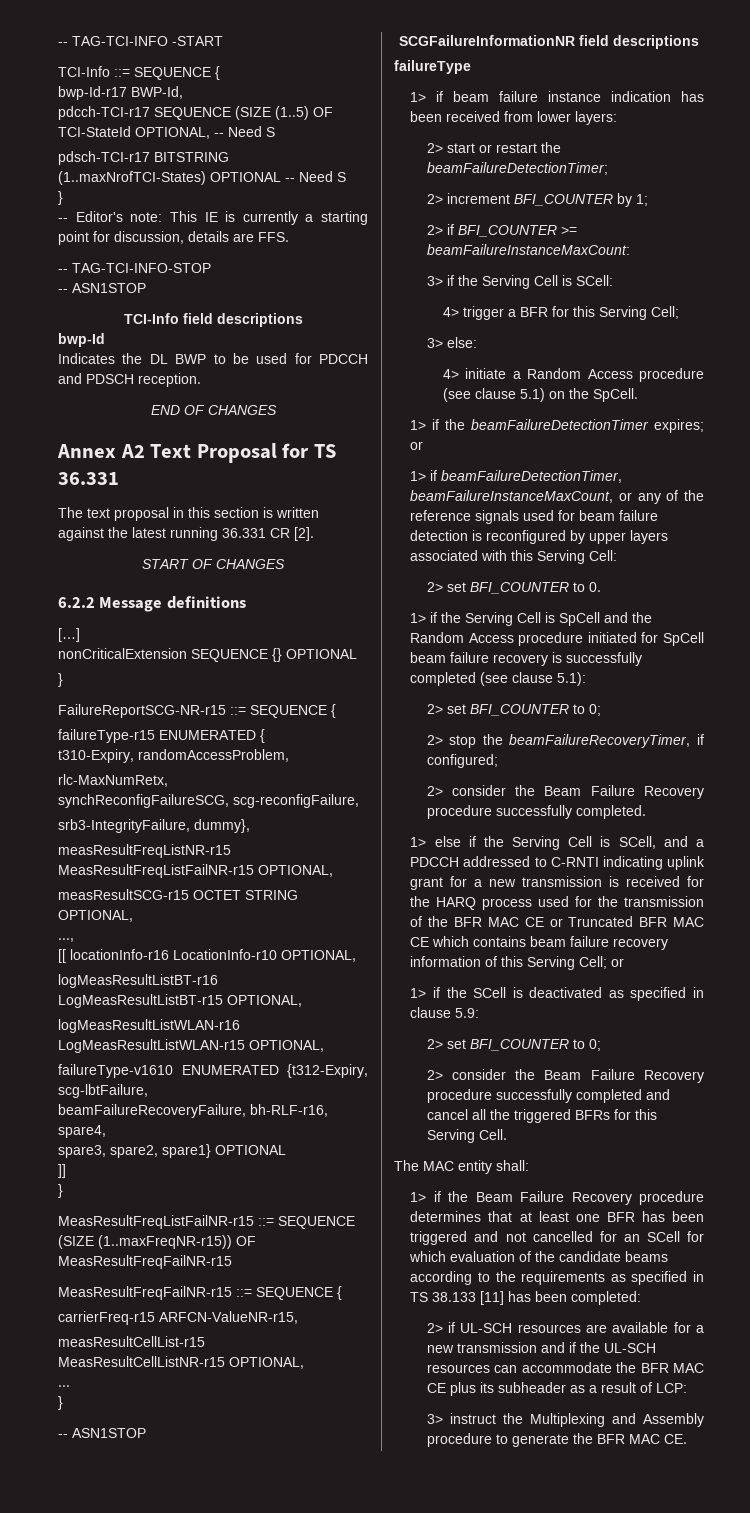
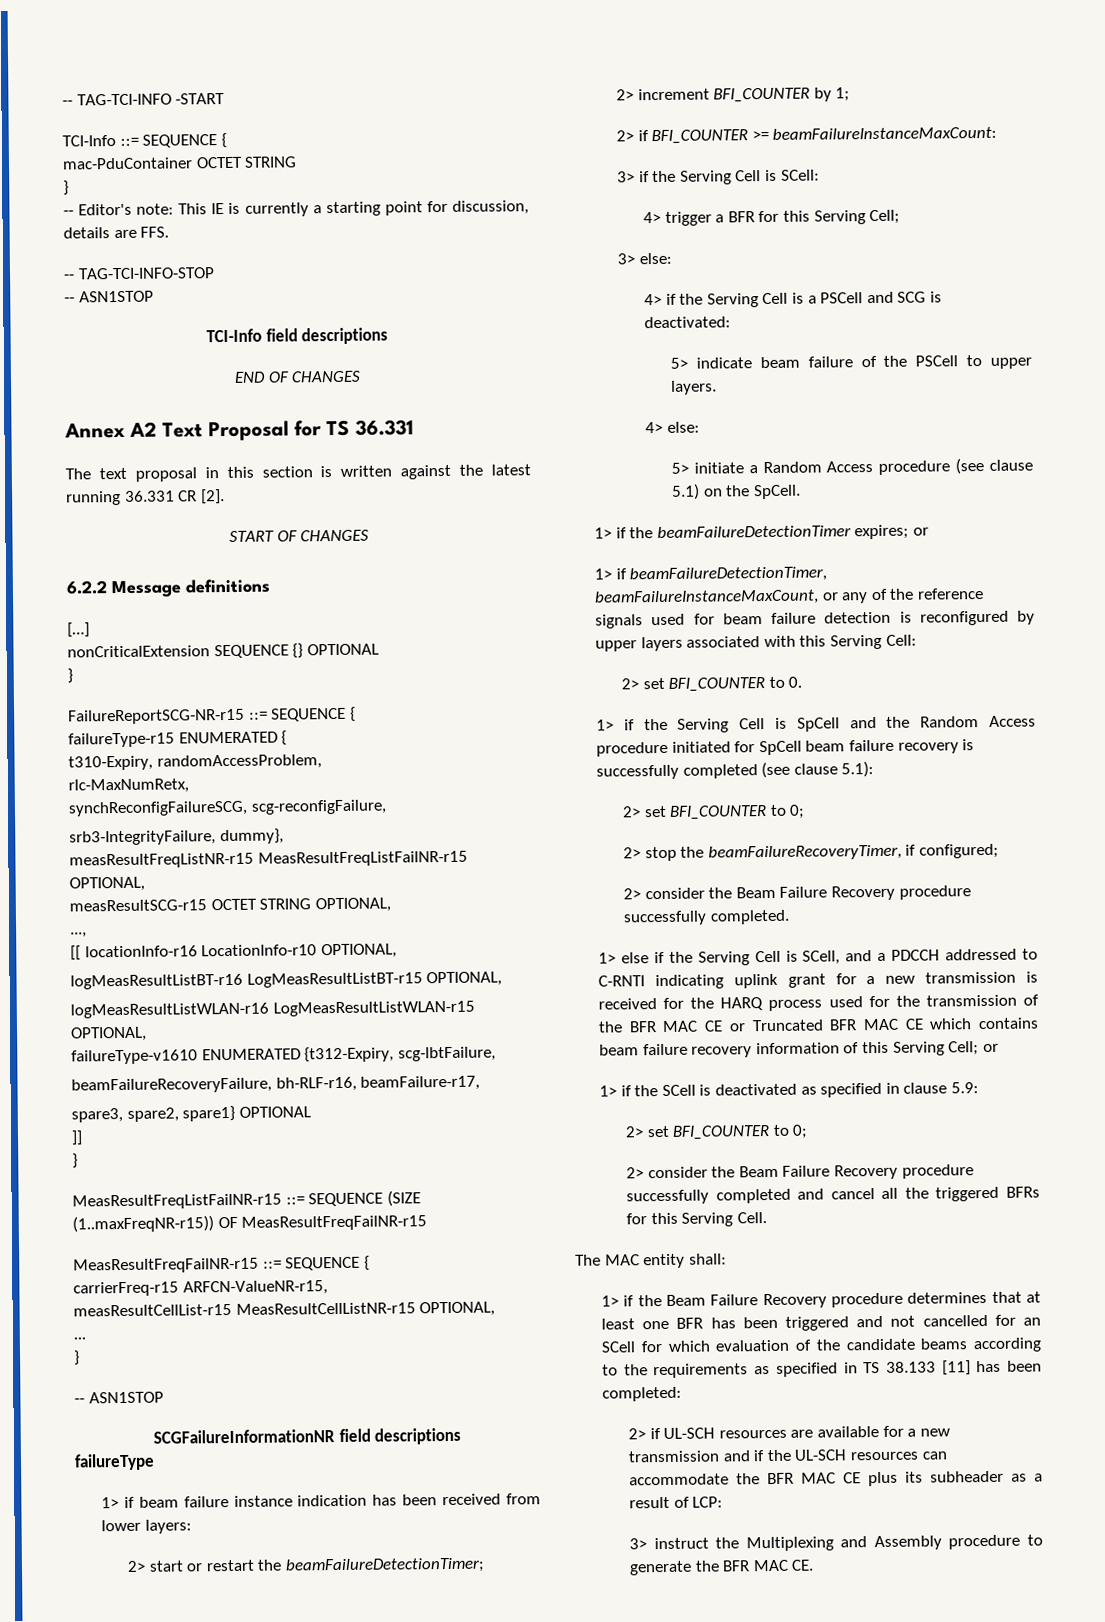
[58,86,183,100] [58,106,333,120] [58,126,275,139] [58,151,229,165] [58,171,346,185] bwp-Id-r17 BWP-Id, // pdcch-TCI-r17 SEQUENCE (SIZE (1..5) OF TCI-StateId OPTIONAL, -- Need S // pdsch-TCI-r17 BITSTRING (1..maxNrofTCI-States) OPTIONAL -- Need S -> [62,156,298,170] mac-PduContainer OCTET STRING
[58,333,105,347] [58,353,368,364] [58,373,201,387] // bwp-Id // Indicates the DL BWP to be used for PDCCH and PDSCH reception. -> (389, 336) none
[58,1125,106,1138] spare4, -> [360,1075,481,1091] beamFailure-r17,
(459, 374) none -> [665,291,942,308] [644,316,732,329] [670,355,1032,369] [671,380,718,395] [645,421,700,434] [671,462,690,474] if the Serving Cell is a PSCell and SCG is deactivated: // 5> indicate beam failure of the PSCell to upper layers. // 4> else: // 5>

